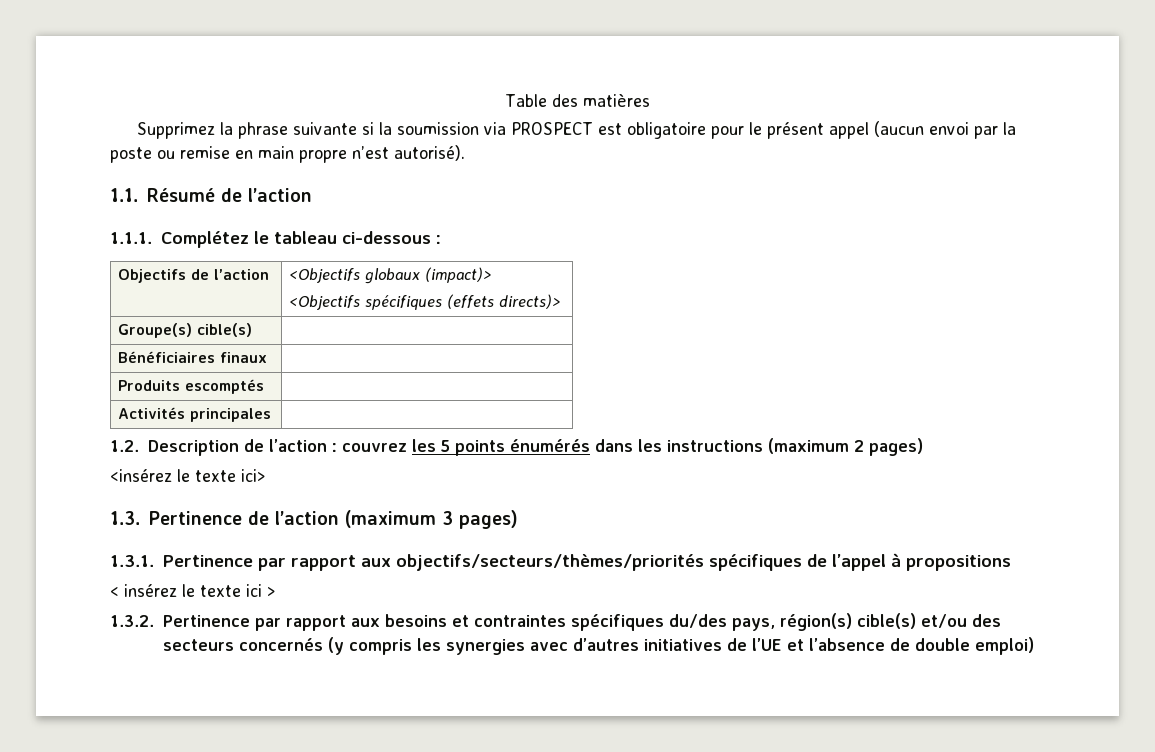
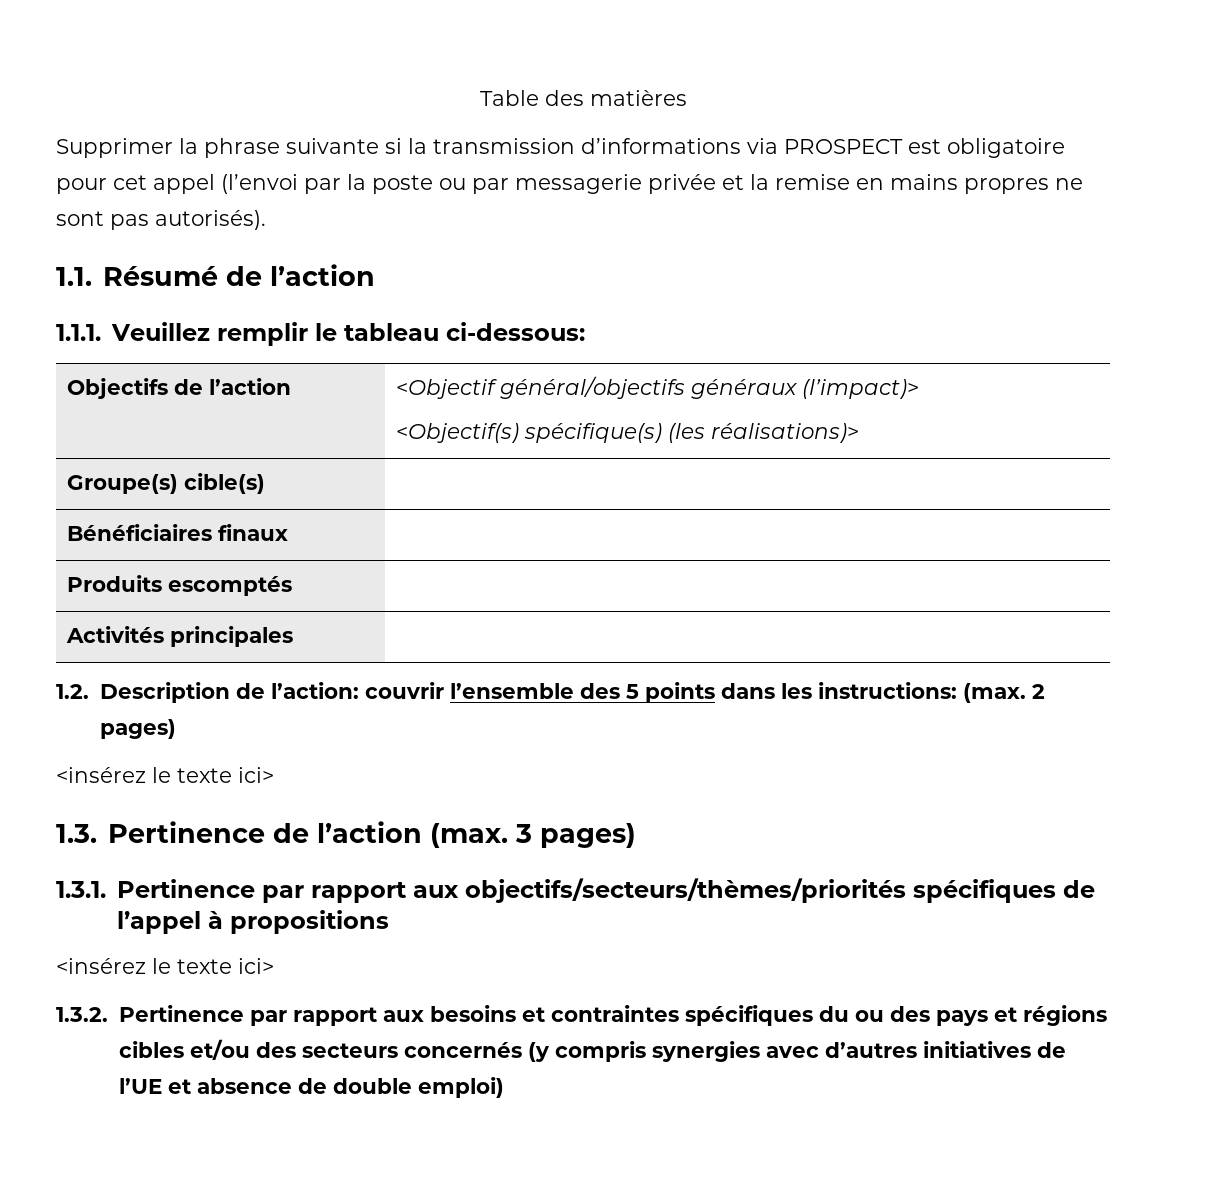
[136,122,215,139] Supprimez -> [56,138,173,158] Supprimer
[396,122,479,135] soumission -> [433,138,741,154] transmission d’informations
[748,121,1016,139] [110,145,465,163] le présent appel (aucun envoi par la poste ou remise en main propre n’est autorisé). -> [113,174,1083,194] [56,210,266,230] cet appel (l’envoi par la poste ou par messagerie privée et la remise en mains propres ne sont pas autorisés).
[160,231,441,248] [118,269,270,283] [289,267,493,284] [289,294,562,310] Complétez le tableau ci-dessous : // Objectifs de l’action | <Objectifs globaux (impact)> // <Objectifs spécifiques (effets directs)> -> [110,322,585,346] [67,378,292,399] [396,376,920,399] [396,423,860,443] Veuillez remplir le tableau ci-dessous: // Objectifs de l’action | <Objectif général/objectifs généraux (l’impact)> // <Objectif(s) spécifique(s) (les réalisations)>
[268,439,436,452] l’action : couvrez les -> [270,682,620,699] l’action: couvrir l’ensemble des
[509,439,590,452] énumérés -> (715, 692) none
[666,438,849,454] instructions (maximum -> [817,682,1026,703] instructions: (max.
[344,510,436,528] (maximum -> [429,823,508,848] (max.
[110,584,275,597] < insérez le texte ici > -> [56,958,274,974] <insérez le texte ici>
[668,613,916,631] du/des pays, région(s) cible(s) -> [818,1005,1107,1026] [118,1041,184,1058] du ou des pays et régions cibles
[416,638,441,651] les -> (646, 1051) none
[808,638,885,651] l’absence -> [196,1078,292,1094] absence

